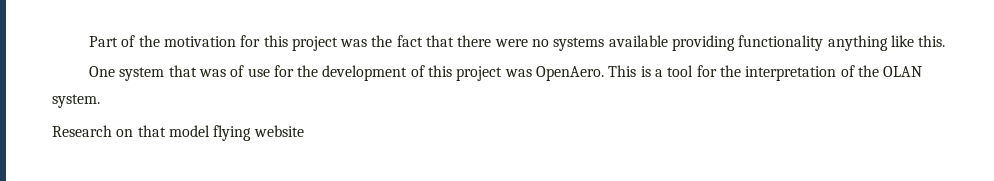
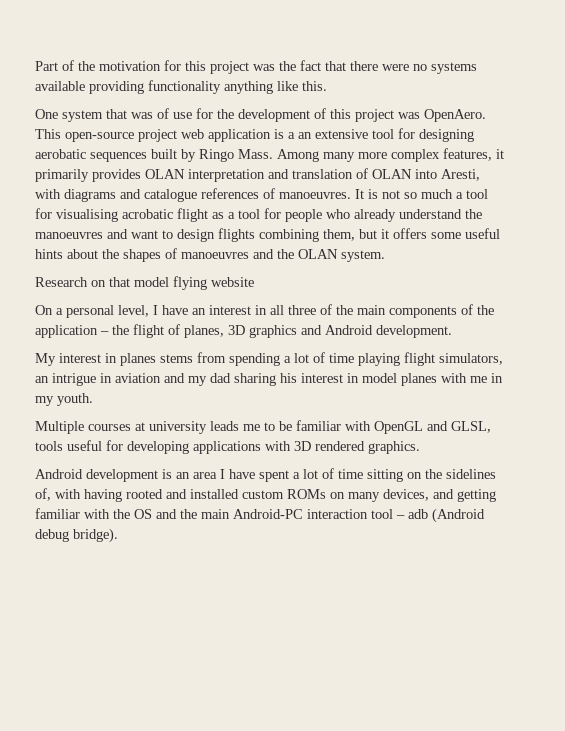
[640,65,855,81] is a tool for the interpretation of -> [65,128,474,142] [35,148,504,162] [35,168,480,182] [35,188,488,202] [35,208,482,222] [35,228,500,242] [35,248,274,262] open-source project web application is a an extensive tool for designing aerobatic sequences built by Ringo Mass. Among many more complex features, it primarily provides OLAN interpretation and translation of OLAN into Aresti, with diagrams and catalogue references of manoeuvres. It is not so much a tool for visualising acrobatic flight as a tool for people who already understand the manoeuvres and want to design flights combining them, but it offers some useful hints about the shapes of manoeuvres and
(304, 131) none -> [35,304,494,318] [35,324,452,338] [35,352,503,366] [35,373,503,386] [35,393,93,406] [35,420,491,434] [35,440,420,454] [35,468,496,482] [35,488,496,502] [35,508,485,523] [35,528,118,543] // On a personal level, I have an interest in all three of the main components of the application – the flight of planes, 3D graphics and Android development. // My interest in planes stems from spending a lot of time playing flight simulators, an intrigue in aviation and my dad sharing his interest in model planes with me in my youth. // Multiple courses at university leads me to be familiar with OpenGL and GLSL, tools useful for developing applications with 3D rendered graphics. // Android development is an area I have spent a lot of time sitting on the sidelines of, with having rooted and installed custom ROMs on many devices, and getting familiar with the OS and the main Android-PC interaction tool – adb (Android debug bridge).

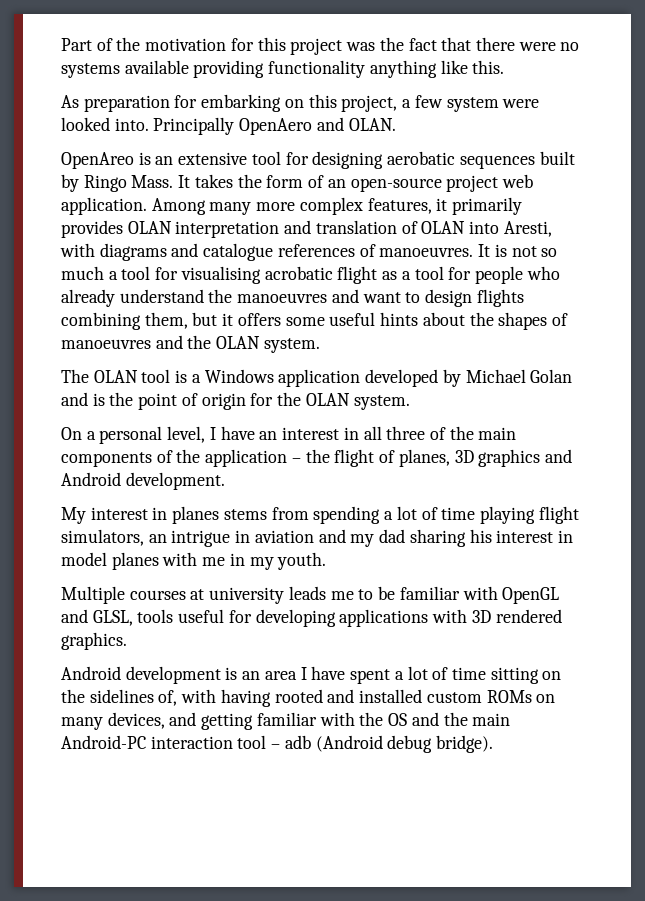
[35,108,486,122] [35,129,295,142] One system that was of use for the development of this project was OpenAero. This open-source project web application is a -> [61,94,540,112] [61,117,396,135] [61,152,151,169] As preparation for embarking on this project, a few system were looked into. Principally OpenAero and OLAN. // OpenAreo is
(273, 154) none -> [178,174,533,192] [61,197,147,215] It takes the form of an open-source project web application.
[35,276,254,290] Research on that model flying website -> [61,369,573,387] [61,392,410,410] The OLAN tool is a Windows application developed by Michael Golan and is the point of origin for the OLAN system.

